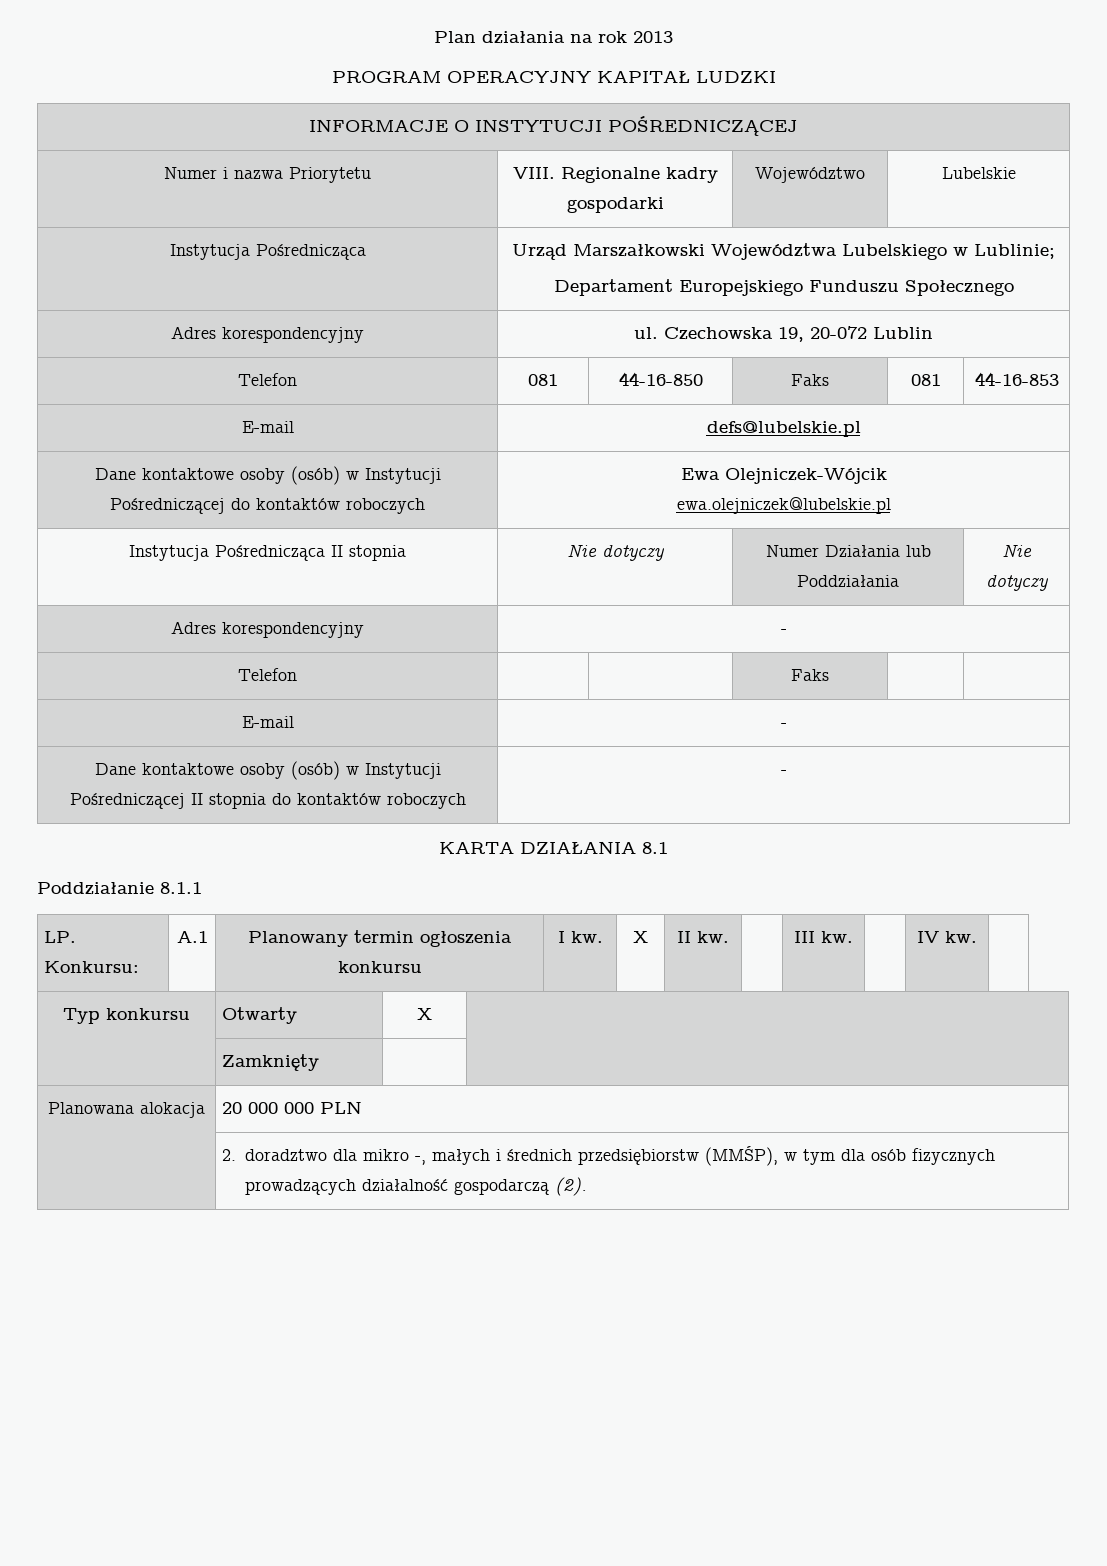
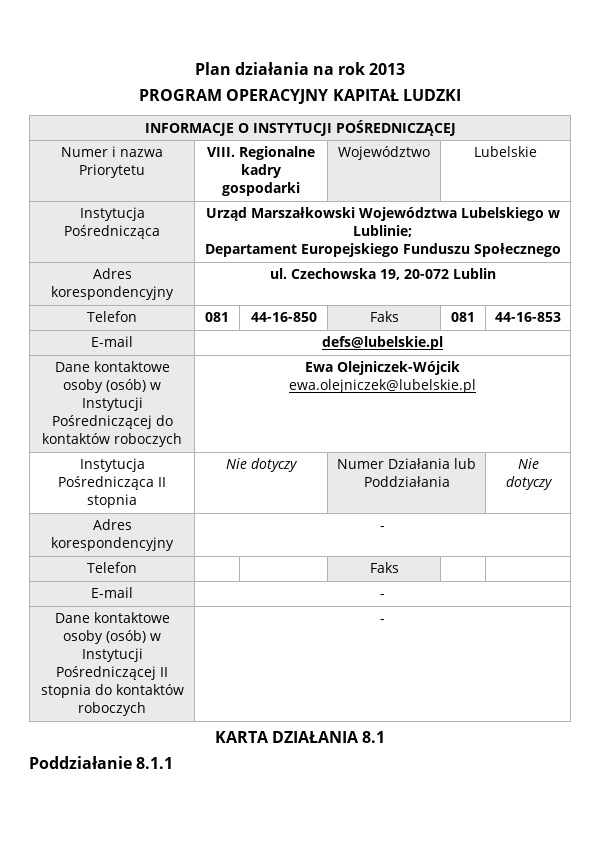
[44,931,77,943] [44,961,140,973] [176,931,208,943] [248,930,512,947] [337,961,422,973] [557,931,603,943] [633,931,648,943] [677,931,729,943] [794,931,853,943] [917,931,977,943] [63,1008,190,1024] [222,1007,298,1024] [417,1008,432,1020] [222,1054,320,1071] [48,1102,205,1118] [222,1101,363,1114] [222,1146,996,1166] [245,1177,588,1196] // LP. Konkursu: | A.1 | Planowany termin ogłoszenia konkursu | I kw. | X | II kw. | | III kw. | | IV kw. | // Typ konkursu | Otwarty | X | // | Zamknięty | | // Planowana alokacja | 20 000 000 PLN // | 2. doradztwo dla mikro -, małych i średnich przedsiębiorstw (MMŚP), w tym dla osób fizycznych prowadzących działalność gospodarczą (2). -> (174, 763) none

